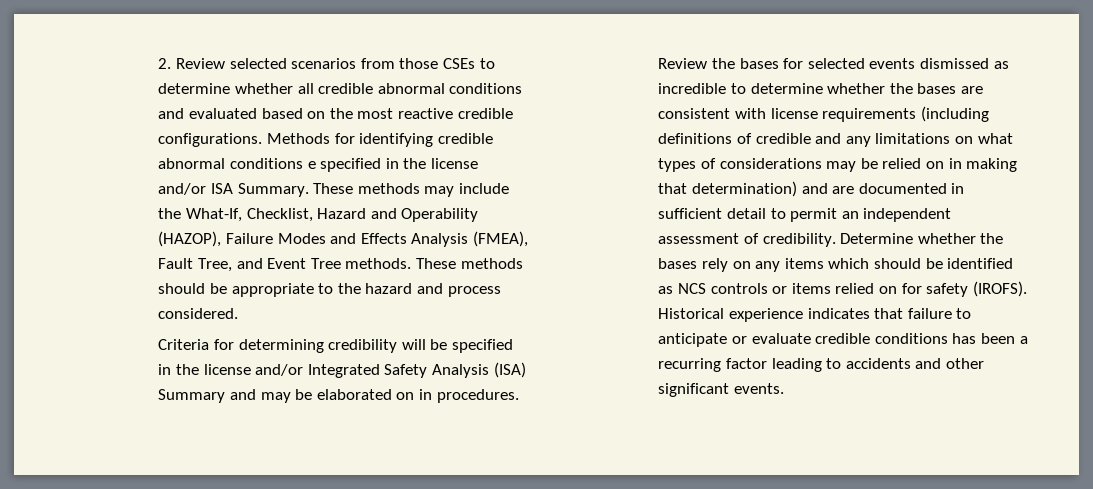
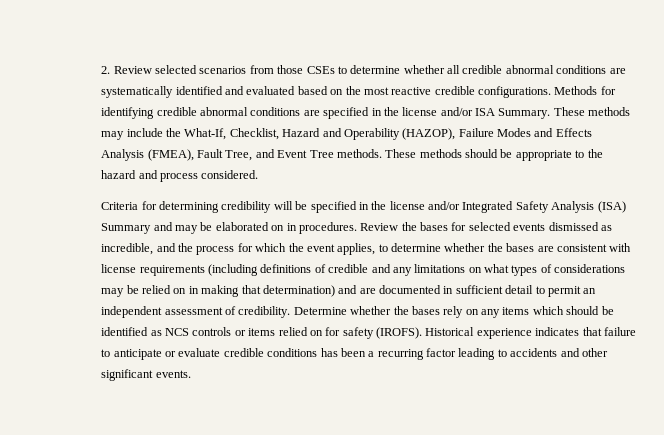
(523, 88) none -> [609,68,626,74] [101,86,223,98] are systematically identified
[307,161,316,169] e -> [303,110,320,116] are
[658,83,727,94] incredible -> [101,243,376,255] incredible, and the process for which the event applies,

